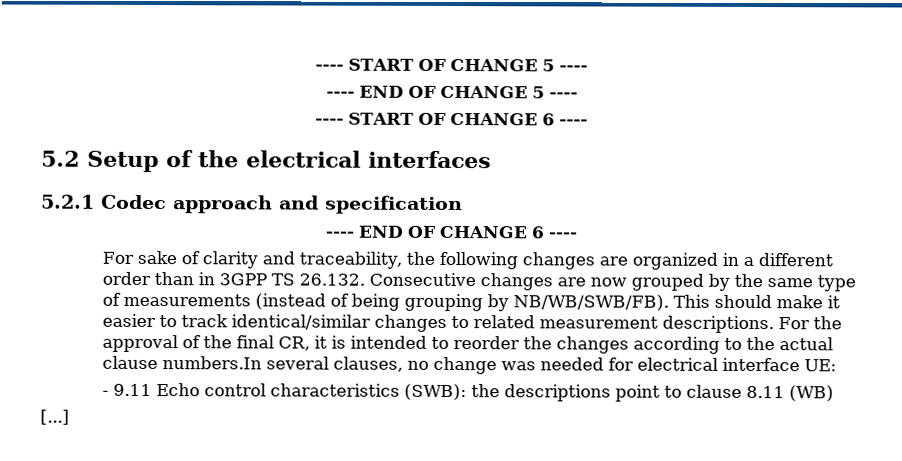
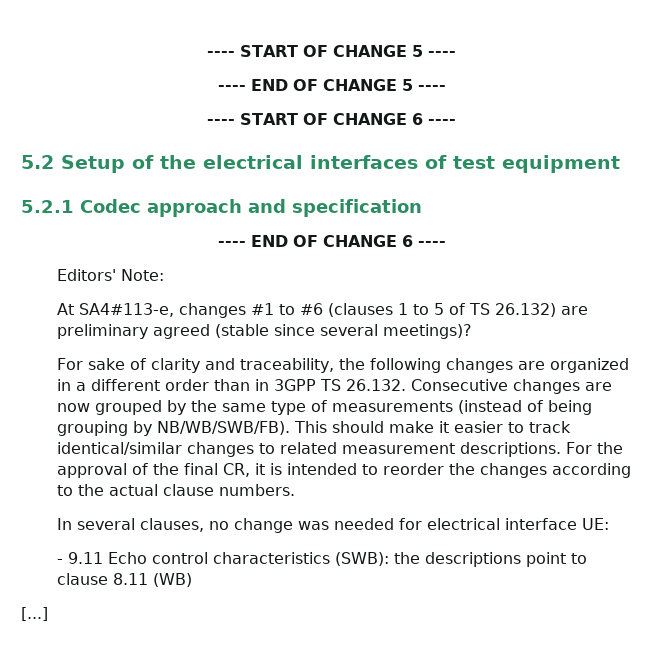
(491, 159) none -> [425,155,620,173] of test equipment
(577, 235) none -> [57,269,165,281] [57,303,589,318] [57,324,473,339] // Editors' Note: // At SA4#113-e, changes #1 to #6 (clauses 1 to 5 of TS 26.132) are preliminary agreed (stable since several meetings)?
[161,356,262,370] numbers.In -> [219,484,296,496] [57,518,73,530] numbers. // In

